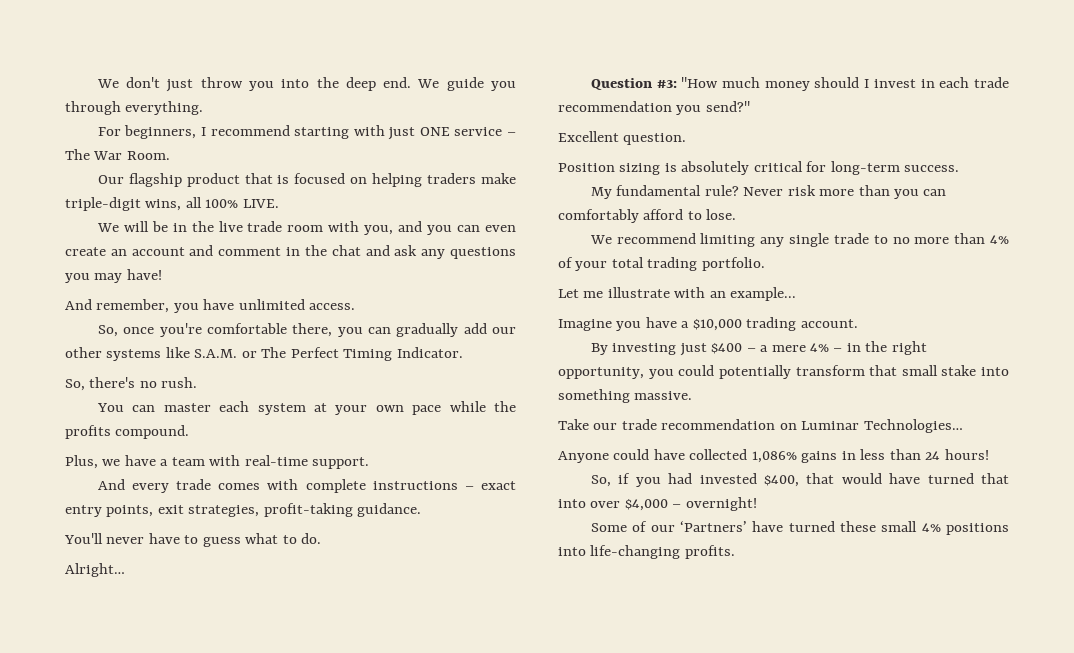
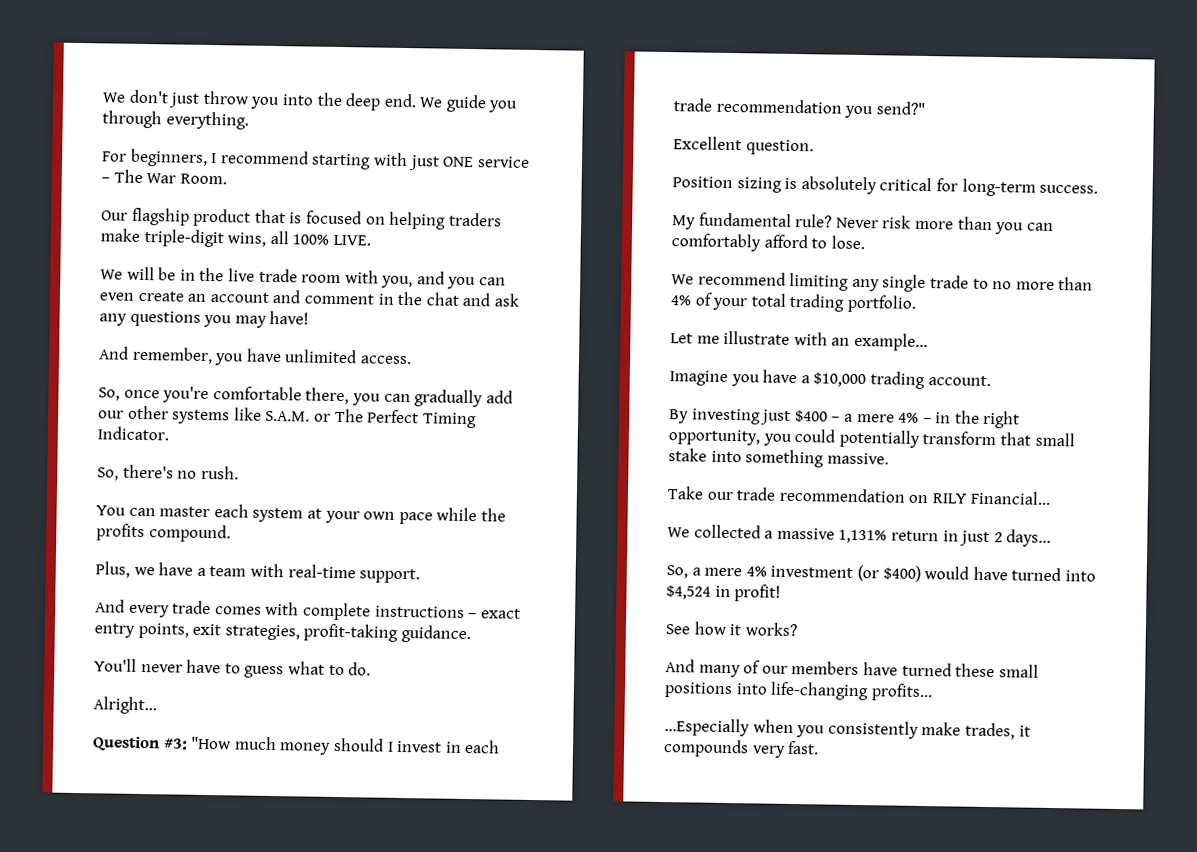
[801,419,963,433] [558,449,989,463] [590,473,1009,487] [558,497,757,511] [590,523,627,532] Luminar Technologies… // Anyone could have collected 1,086% gains in less than 24 hours! // So, if you had invested $400, that would have turned that into over $4,000 – overnight! // Some -> [931,490,1051,505] [667,524,1052,547] [666,564,1096,582] [666,584,782,602] [665,621,797,637] [665,659,741,678] RILY Financial… // We collected a massive 1,131% return in just 2 days… // So, a mere 4% investment (or $400) would have turned into $4,524 in profit! // See how it works? // And many
[679,521,747,532] ‘Partners’ -> [791,660,860,676] members
[921,523,941,532] 4% -> (1039, 671) none
[684,545,735,559] profits. -> [870,683,933,702] [664,718,1031,740] [663,739,820,758] profits… // …Especially when you consistently make trades, it compounds very fast.

